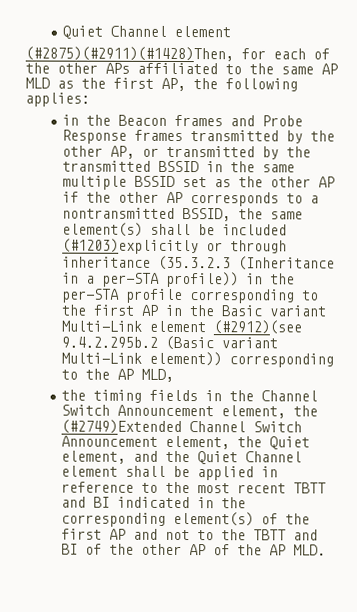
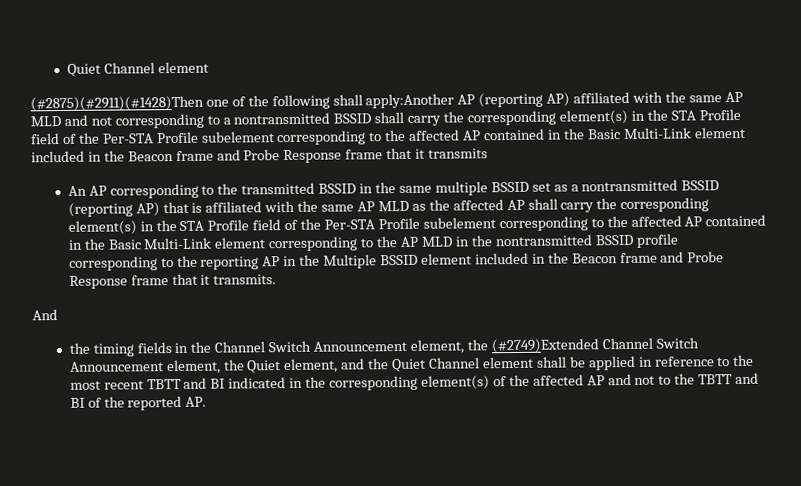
[25,46,330,62] [25,62,338,75] [25,77,298,92] [25,92,90,107] [61,114,303,127] [61,129,335,144] [61,145,279,160] (#2875)(#2911)(#1428)Then, for each of the other APs affiliated to the same AP MLD as the first AP, the following applies: // in the Beacon frames and Probe Response frames transmitted by the other AP, or transmitted by -> [30,91,743,112] [30,108,741,129] [31,126,746,146] [31,147,489,164] [67,183,215,199] (#2875)(#2911)(#1428)Then one of the following shall apply:Another AP (reporting AP) affiliated with the same AP MLD and not corresponding to a nontransmitted BSSID shall carry the corresponding element(s) in the STA Profile field of the Per-STA Profile subelement corresponding to the affected AP contained in the Basic Multi-Link element included in the Beacon frame and Probe Response frame that it transmits // An AP corresponding to
[237,176,335,188] [61,191,319,207] [61,207,303,222] [61,222,287,237] [61,238,287,255] [61,255,335,271] [61,271,295,288] [61,288,120,303] the other AP if the other AP corresponds to a nontransmitted BSSID, the same element(s) shall be included (#1203)explicitly or through inheritance (35.3.2.3 (Inheritance in a per-STA profile)) in the per-STA -> [570,179,720,192] [67,197,710,217] [67,214,767,235] [67,234,634,252] a nontransmitted BSSID (reporting AP) that is affiliated with the same AP MLD as the affected AP shall carry the corresponding element(s) in the STA Profile field of the Per-STA Profile subelement corresponding to the affected AP contained in the Basic Multi-Link element corresponding to the AP MLD in the nontransmitted BSSID
[92,304,135,316] first -> [200,256,260,270] reporting
[220,305,327,317] [60,320,302,335] [60,335,278,351] [60,351,334,368] [60,368,174,382] Basic variant Multi-Link element (#2912)(see 9.4.2.295b.2 (Basic variant Multi-Link element)) corresponding to the AP MLD, -> [323,251,725,269] [68,273,277,289] [32,309,58,321] Multiple BSSID element included in the Beacon frame and Probe Response frame that it transmits. // And
[60,528,102,540] first -> [532,374,584,386] affected
[140,543,326,556] other AP of the AP MLD. -> [127,395,207,411] reported AP.

